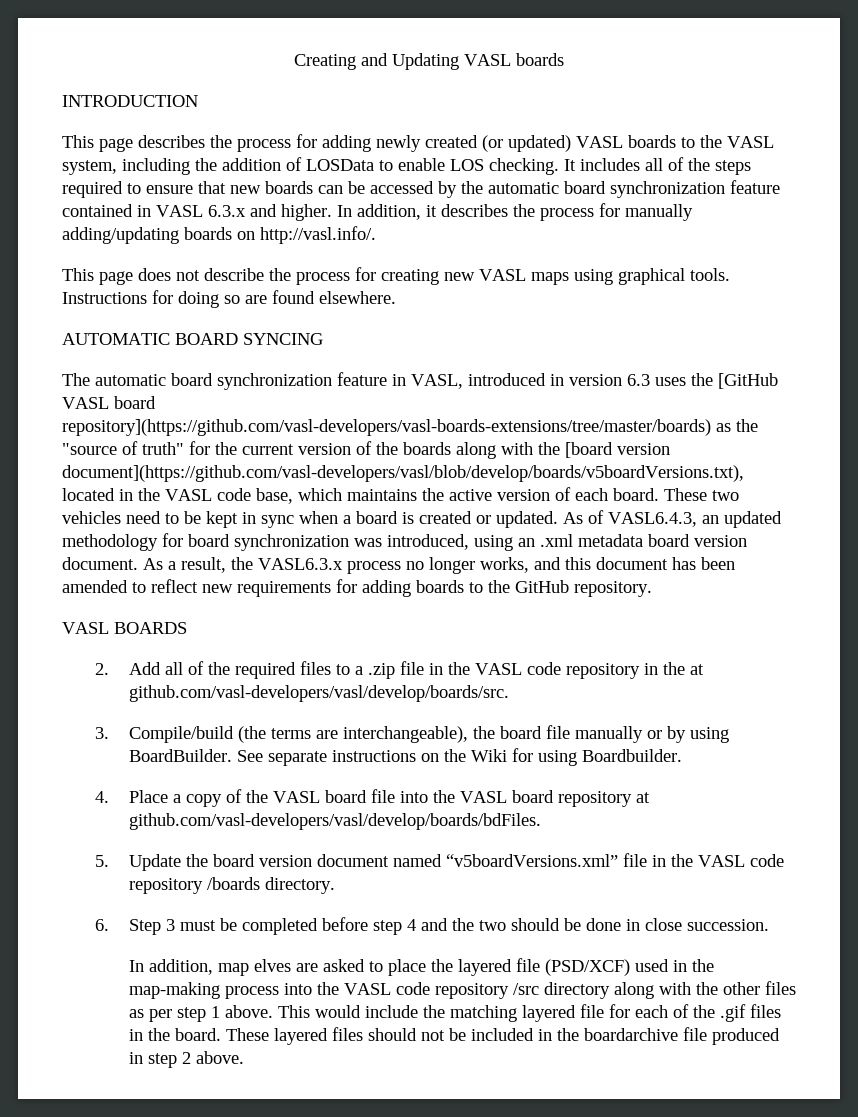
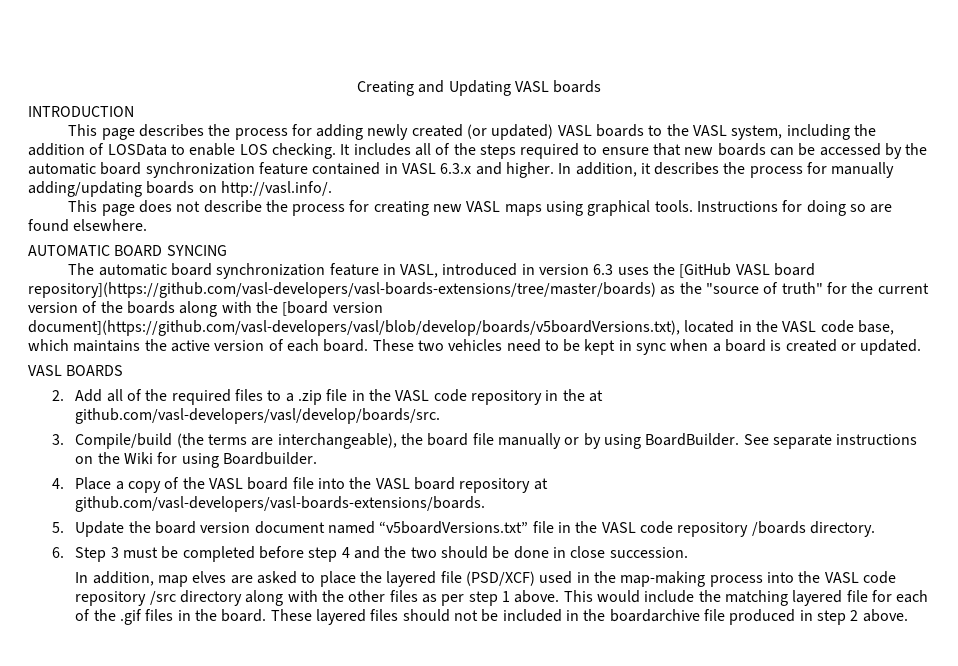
[563,510,782,528] [62,533,747,551] [62,557,735,574] [62,579,652,597] As of VASL6.4.3, an updated methodology for board synchronization was introduced, using an .xml metadata board version document. As a result, the VASL6.3.x process no longer works, and this document has been amended to reflect new requirements for adding boards to the GitHub repository. -> (922, 347) none
[128,813,541,830] github.com/vasl-developers/vasl/develop/boards/bdFiles. -> [75,496,486,512] github.com/vasl-developers/vasl-boards-extensions/boards.
[445,854,618,867] “v5boardVersions.xml” -> [379,521,529,534] “v5boardVersions.txt”

